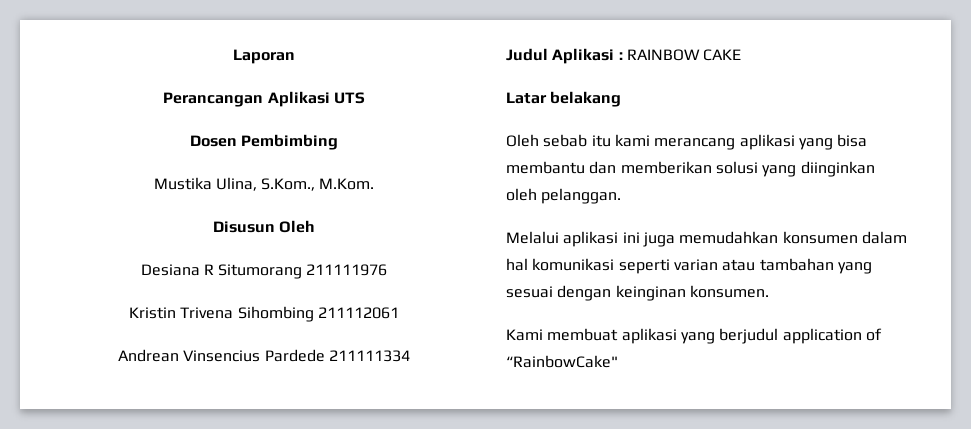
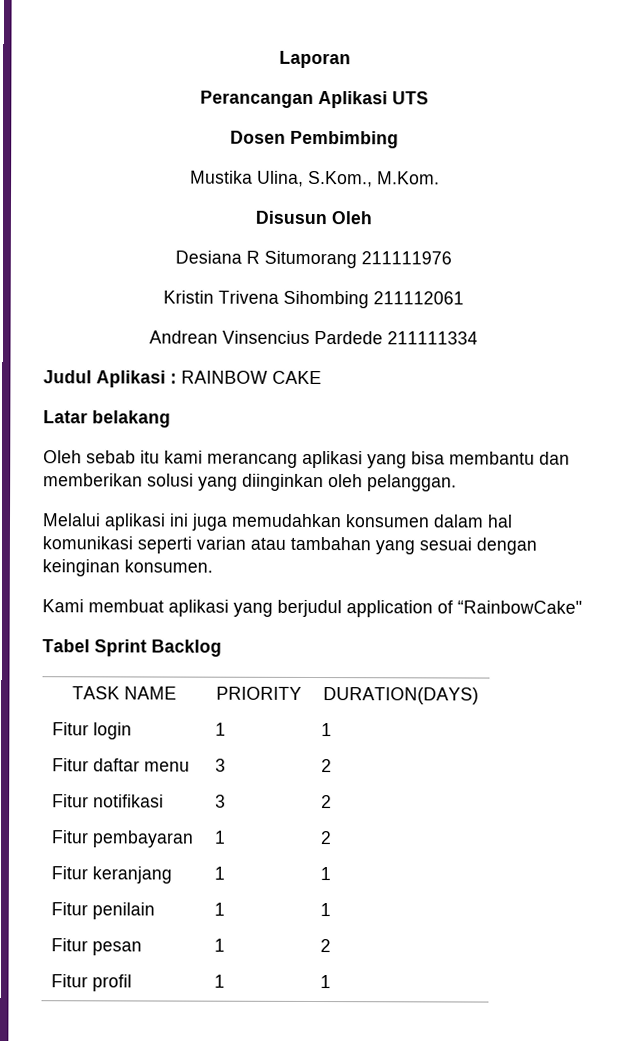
(618, 361) none -> [42,639,222,657] [72,686,177,700] [216,686,302,700] [322,687,479,705] [52,722,133,740] [215,722,227,736] [321,723,333,737] [52,758,191,772] [215,758,227,772] [321,759,333,773] [52,794,165,808] [215,794,227,808] [321,795,333,809] [51,830,195,848] [214,830,227,844] [320,831,333,845] [51,866,173,884] [214,866,226,880] [320,867,332,881] [51,902,156,920] [214,902,226,916] [320,903,332,917] [51,938,143,956] [214,938,226,952] [320,939,332,953] [51,974,133,992] [214,974,226,988] [320,975,332,989] // Tabel Sprint Backlog // TASK NAME | PRIORITY | DURATION(DAYS) // Fitur login | 1 | 1 // Fitur daftar menu | 3 | 2 // Fitur notifikasi | 3 | 2 // Fitur pembayaran | 1 | 2 // Fitur keranjang | 1 | 1 // Fitur penilain | 1 | 1 // Fitur pesan | 1 | 2 // Fitur profil | 1 | 1

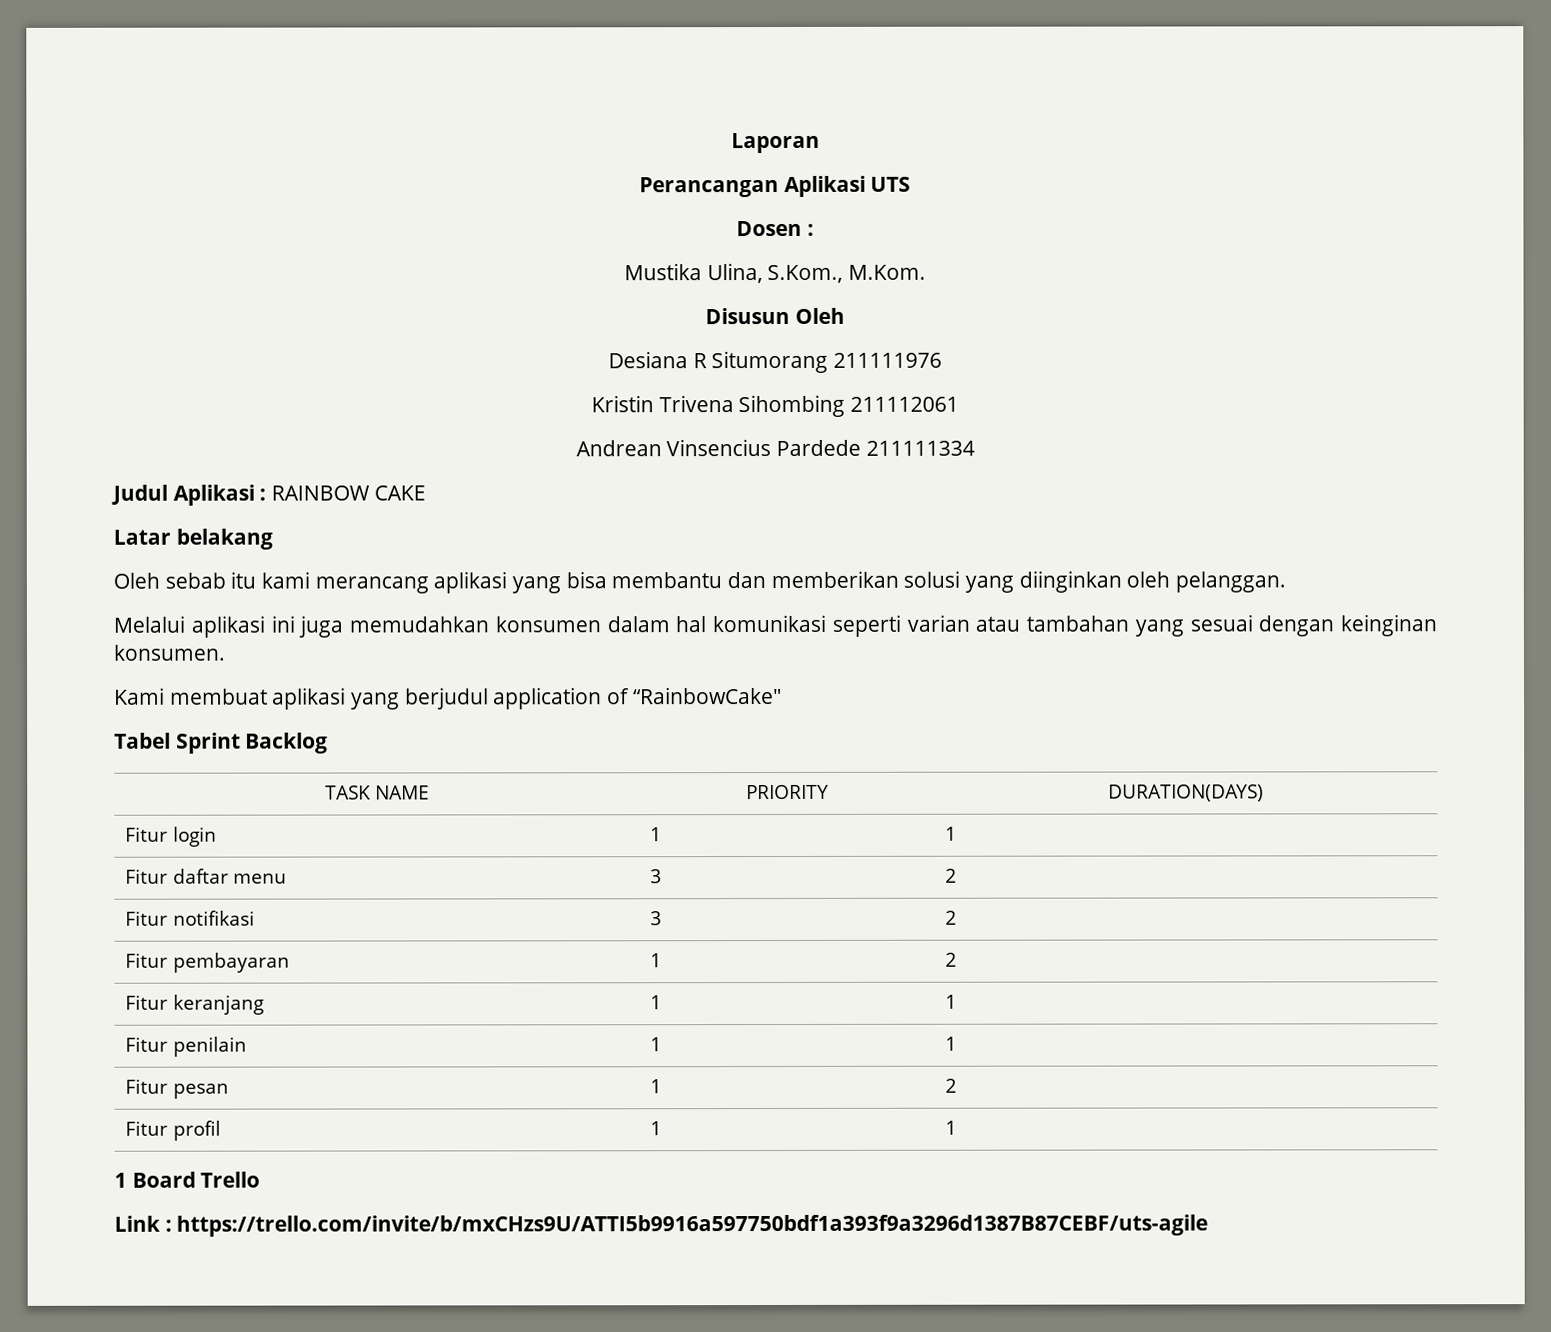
[290,130,399,149] Pembimbing -> [806,223,814,236] :
(332, 982) none -> [114,1171,261,1188] [114,1214,1209,1237] // 1 Board Trello // Link : https://trello.com/invite/b/mxCHzs9U/ATTI5b9916a597750bdf1a393f9a3296d1387B87CEBF/uts-agile

